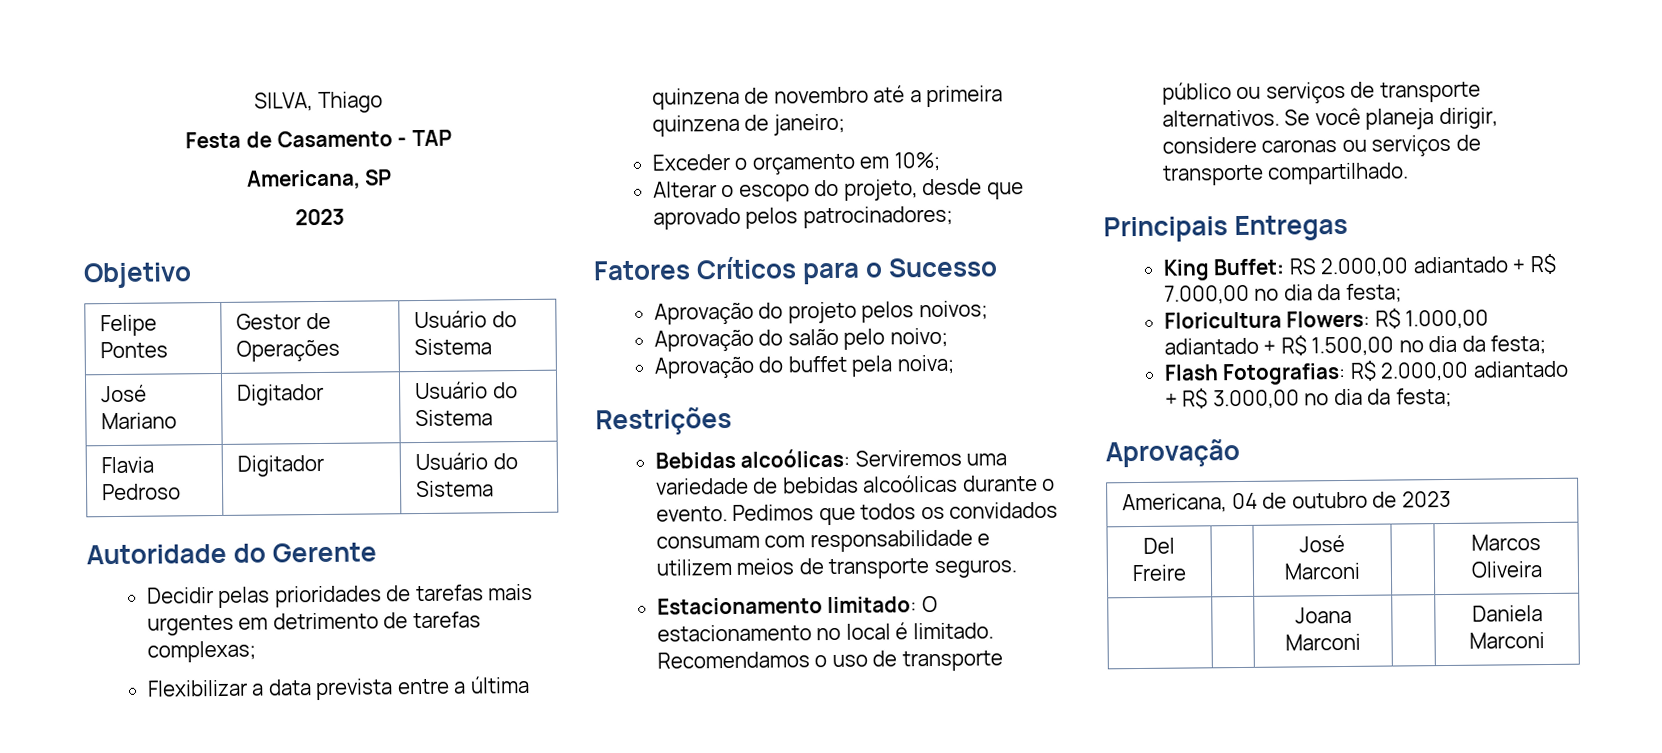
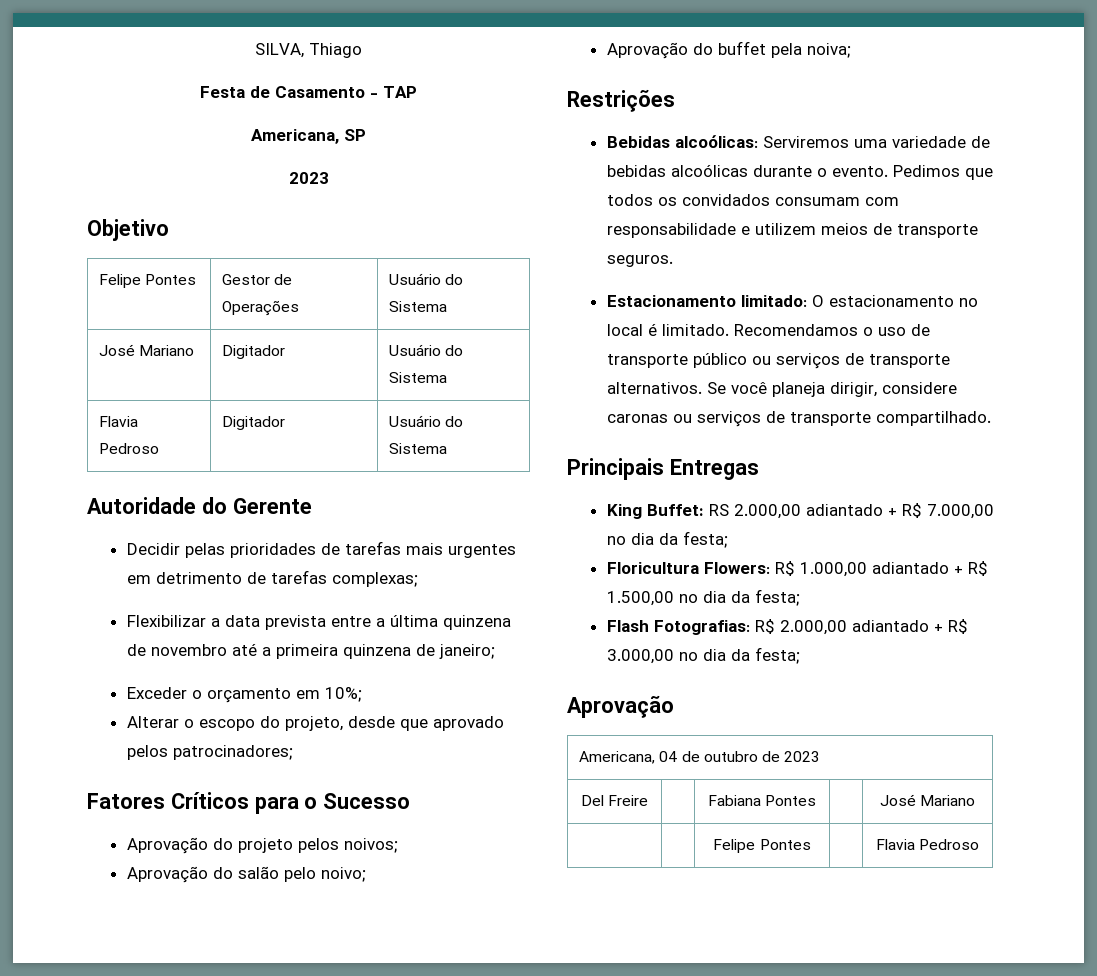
[1299,534,1345,553] [1284,562,1361,580] [1471,534,1541,551] [1470,561,1542,578] [1294,606,1352,624] [1285,633,1361,651] [1471,605,1543,622] [1469,632,1545,649] José Marconi | | Marcos Oliveira // | | Joana Marconi | | Daniela Marconi -> [707,795,817,806] [879,794,976,806] [713,839,811,853] [875,839,980,850] Fabiana Pontes | | José Mariano // | | Felipe Pontes | | Flavia Pedroso

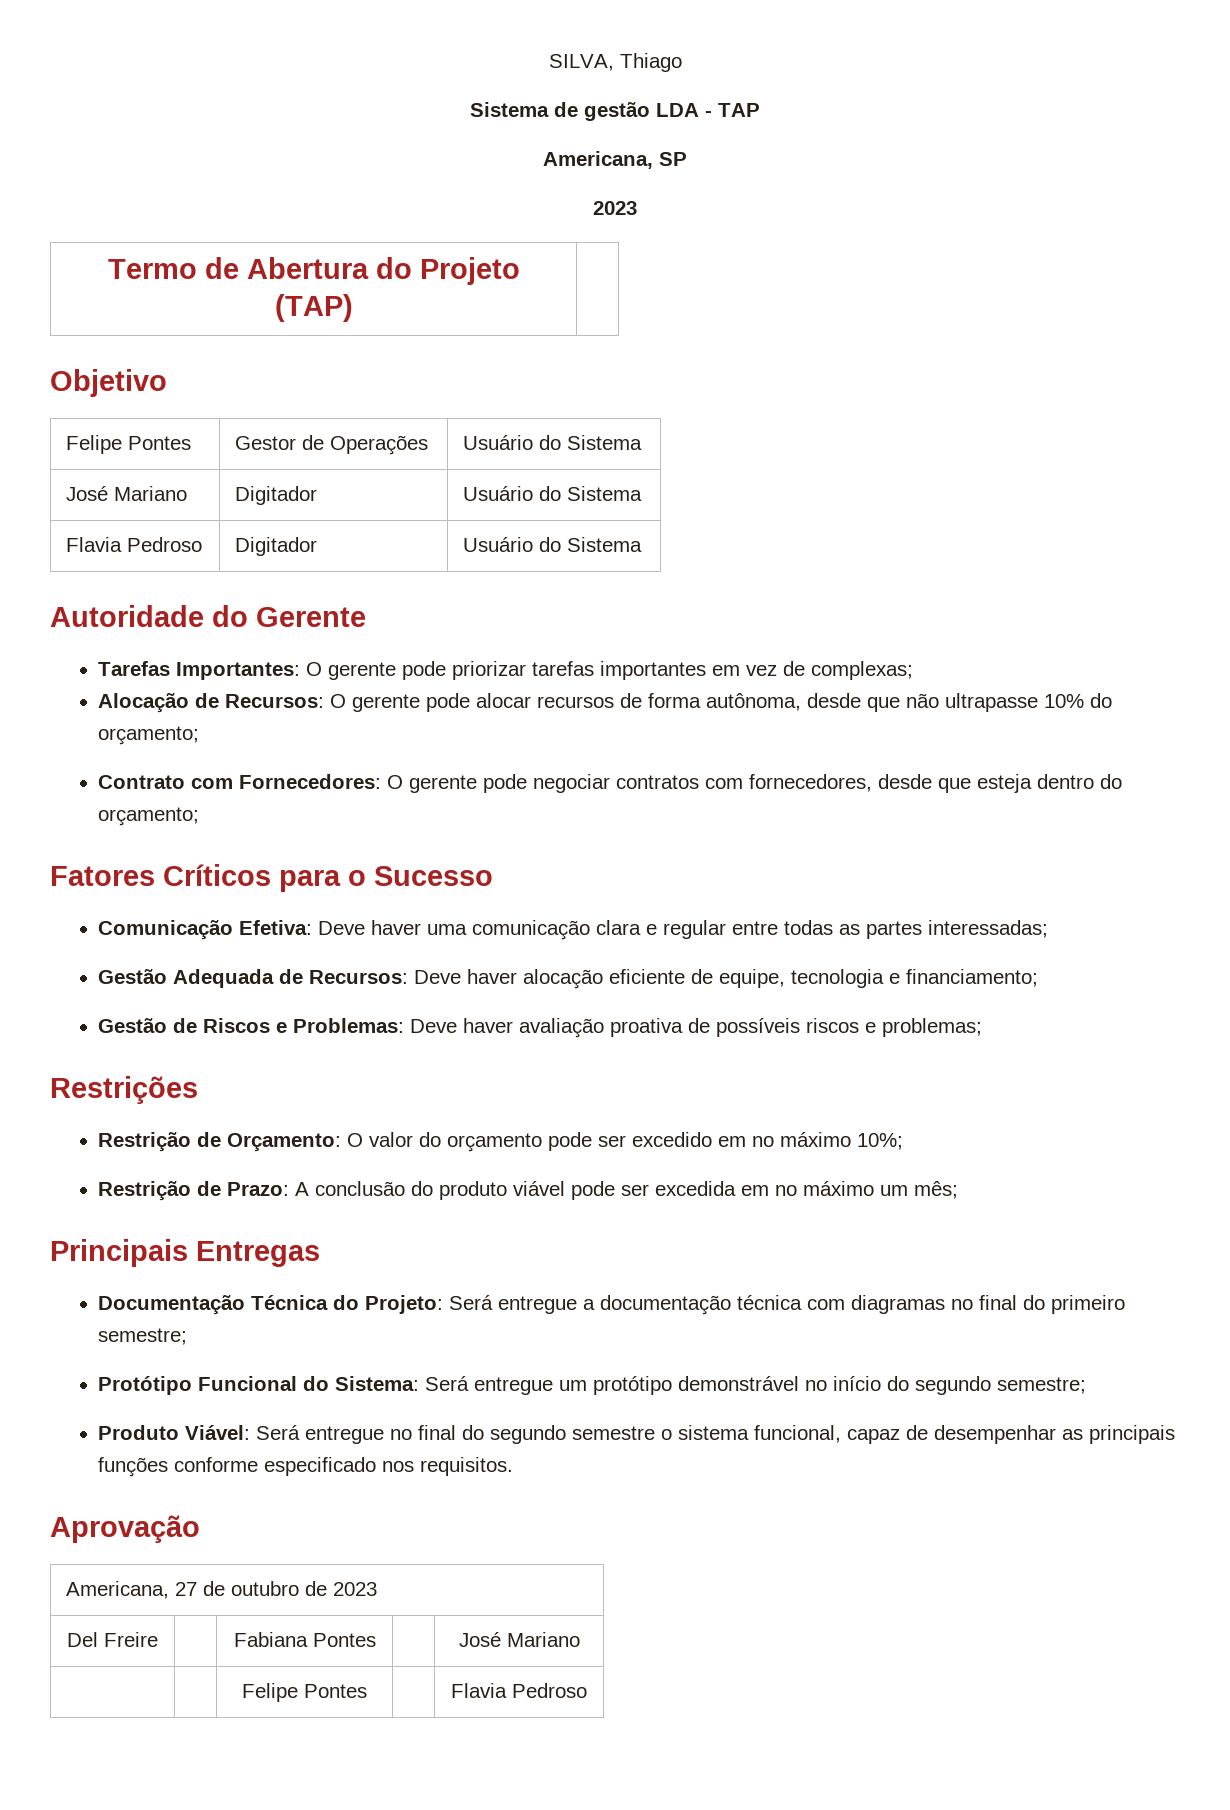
[200,86,365,98] Festa de Casamento -> [470,102,699,121] Sistema de gestão LDA
(329, 178) none -> [107,257,520,285] [274,294,353,322] // Termo de Abertura do Projeto (TAP) |
[126,541,516,558] [126,570,418,587] [126,615,511,630] [126,643,495,659] [126,687,362,703] [126,716,504,731] [126,745,293,760] Decidir pelas prioridades de tarefas mais urgentes em detrimento de tarefas complexas; // Flexibilizar a data prevista entre a última quinzena de novembro até a primeira quinzena de janeiro; // Exceder o orçamento em 10%; // Alterar o escopo do projeto, desde que aprovado pelos patrocinadores; -> [98,661,914,680] [98,693,1113,713] [98,726,200,745] [98,774,1123,793] [98,807,200,826] Tarefas Importantes: O gerente pode priorizar tarefas importantes em vez de complexas; // Alocação de Recursos: O gerente pode alocar recursos de forma autônoma, desde que não ultrapasse 10% do orçamento; // Contrato com Fornecedores: O gerente pode negociar contratos com fornecedores, desde que esteja dentro do orçamento;
[126,837,398,854] [126,866,366,883] [606,41,851,59] [567,89,675,112] [606,135,990,148] [606,164,993,180] [606,194,899,206] [606,223,978,238] [606,255,673,267] [606,295,978,307] [606,323,930,336] [606,353,950,369] [606,382,957,397] [606,411,991,427] [567,458,759,480] [606,503,994,519] [606,531,728,548] [606,561,988,577] [606,589,800,606] [606,619,968,635] [606,647,800,664] Aprovação do projeto pelos noivos; // Aprovação do salão pelo noivo; // Aprovação do buffet pela noiva; // Restrições // Bebidas alcoólicas: Serviremos uma variedade de bebidas alcoólicas durante o evento. Pedimos que todos os convidados consumam com responsabilidade e utilizem meios de transporte seguros. // Estacionamento limitado: O estacionamento no local é limitado. Recomendamos o uso de transporte público ou serviços de transporte alternativos. Se você planeja dirigir, considere caronas ou serviços de transporte compartilhado. // Principais Entregas // King Buffet: RS 2.000,00 adiantado + R$ 7.000,00 no dia da festa; // Floricultura Flowers: R$ 1.000,00 adiantado + R$ 1.500,00 no dia da festa; // Flash Fotografias: R$ 2.000,00 adiantado + R$ 3.000,00 no dia da festa; -> [98,920,1049,940] [98,969,1039,989] [98,1018,983,1038] [50,1076,198,1104] [98,1132,904,1152] [98,1181,959,1201] [50,1239,320,1267] [98,1295,1126,1315] [98,1328,188,1345] [98,1376,1087,1395] [98,1425,1176,1444] [98,1457,514,1477] Comunicação Efetiva: Deve haver uma comunicação clara e regular entre todas as partes interessadas; // Gestão Adequada de Recursos: Deve haver alocação eficiente de equipe, tecnologia e financiamento; // Gestão de Riscos e Problemas: Deve haver avaliação proativa de possíveis riscos e problemas; // Restrições // Restrição de Orçamento: O valor do orçamento pode ser excedido em no máximo 10%; // Restrição de Prazo: A conclusão do produto viável pode ser excedida em no máximo um mês; // Principais Entregas // Documentação Técnica do Projeto: Será entregue a documentação técnica com diagramas no final do primeiro semestre; // Protótipo Funcional do Sistema: Será entregue um protótipo demonstrável no início do segundo semestre; // Produto Viável: Será entregue no final do segundo semestre o sistema funcional, capaz de desempenhar as principais funções conforme especificado nos requisitos.
[659,751,678,762] 04 -> [174,1582,197,1596] 27

